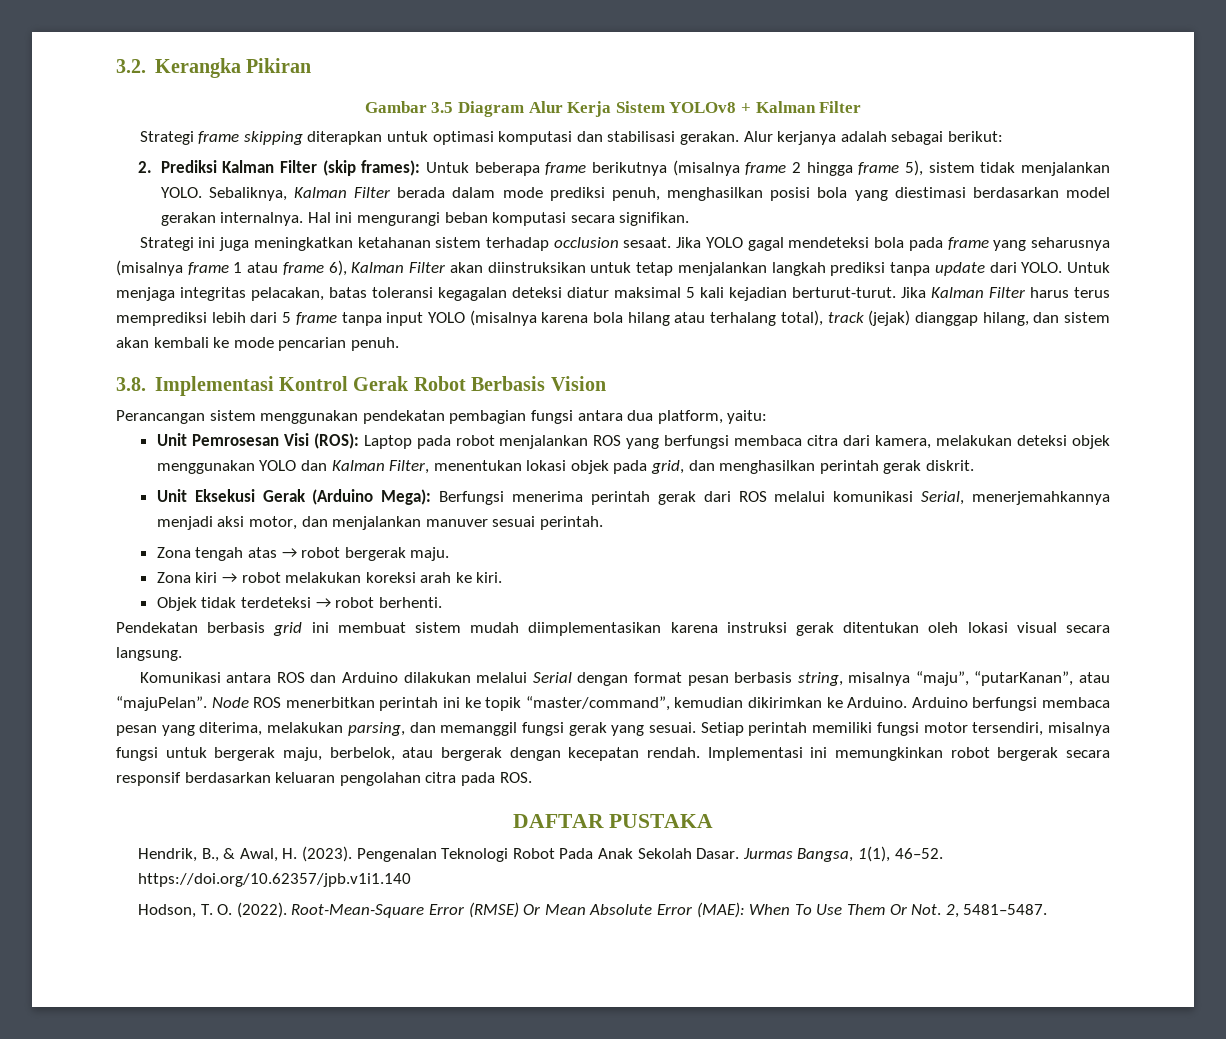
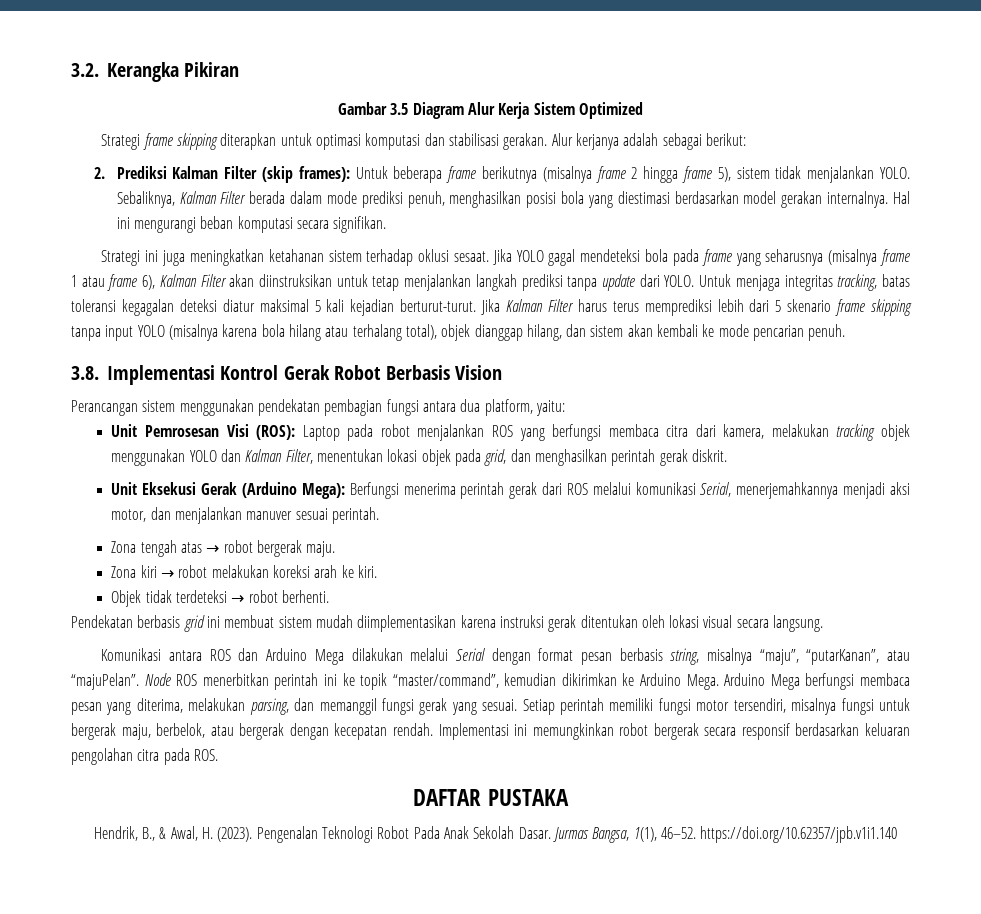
[669,101,862,113] YOLOv8 + Kalman Filter -> [578,102,643,119] Optimized
[553,237,619,248] occlusion -> [418,249,450,262] oklusi
[251,287,324,301] pelacakan, -> [837,274,878,291] tracking,
[295,312,337,325] frame -> [787,299,912,316] skenario frame skipping
[827,310,911,326] track (jejak) -> [441,324,471,341] objek
[1017,435,1068,446] deteksi -> [836,424,876,441] tracking
(399, 677) none -> [314,649,344,665] Mega
[847,697,968,708] Arduino. Arduino -> [640,673,800,690] Arduino Mega. Arduino Mega
[138,902,1048,918] // Hodson, T. O. (2022). Root-Mean-Square Error (RMSE) Or Mean Absolute Error (MAE): When To Use Them Or Not. 2, 5481–5487. -> (898, 834) none

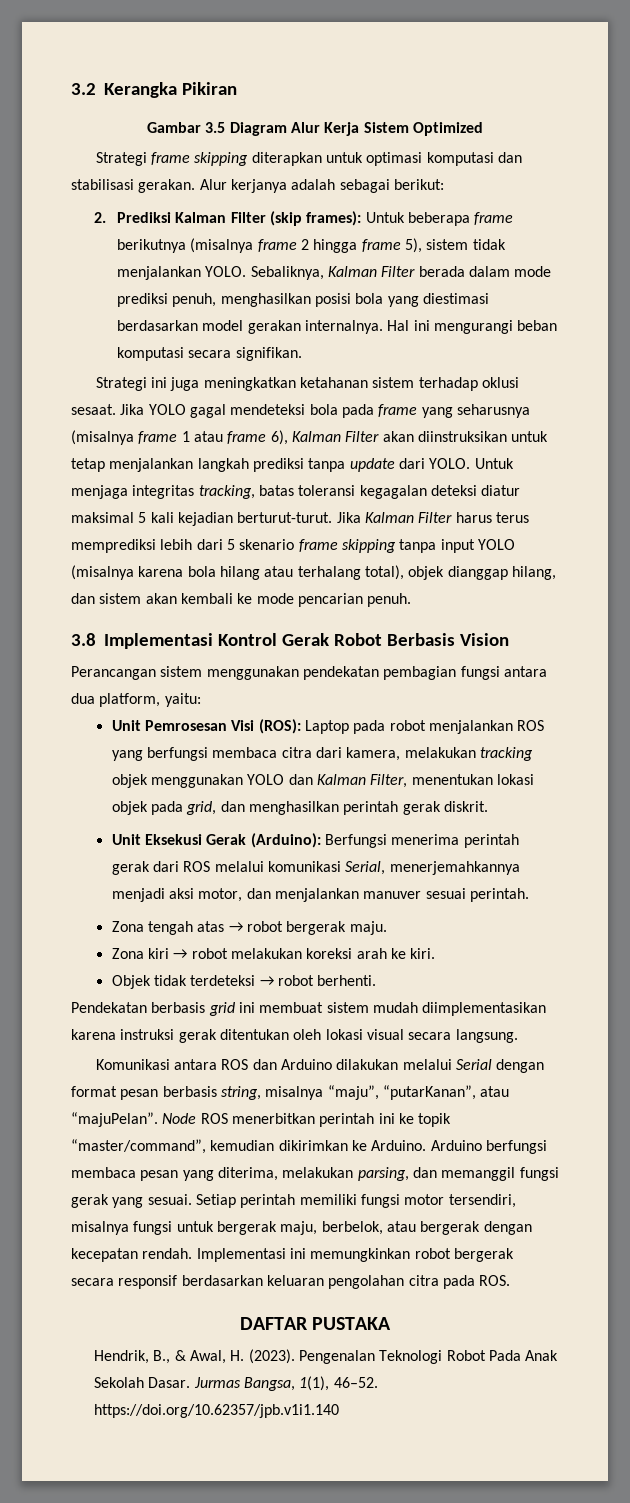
[71,63,99,77] 3.2. -> [71,83,96,95] 3.2
[71,366,99,380] 3.8. -> [71,633,96,646] 3.8
[241,482,345,499] (Arduino Mega): -> [250,833,321,848] (Arduino):
[314,649,344,665] Mega -> (333, 1064) none
[640,673,800,690] Arduino Mega. Arduino Mega -> [371,1140,482,1151] Arduino. Arduino

